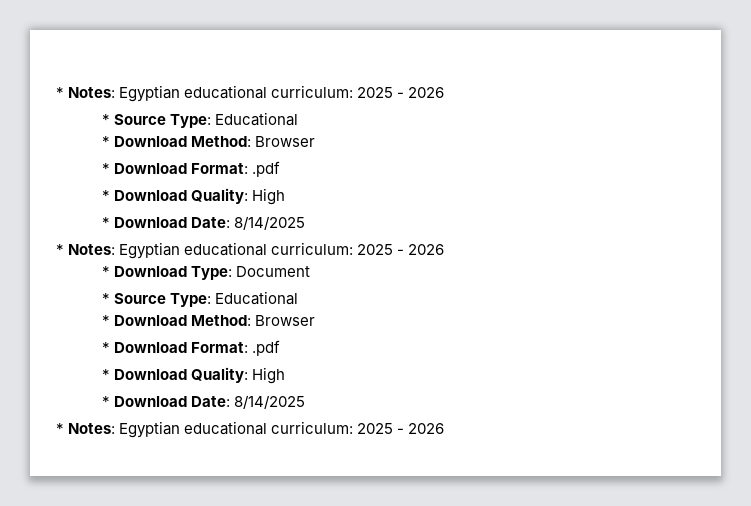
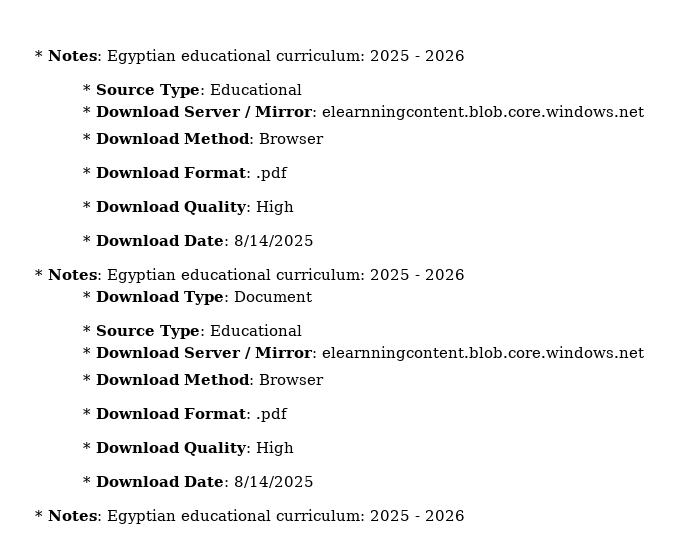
(298, 119) none -> [83,105,645,120] // * Download Server / Mirror: elearnningcontent.blob.core.windows.net
(298, 298) none -> [83,346,645,361] // * Download Server / Mirror: elearnningcontent.blob.core.windows.net

